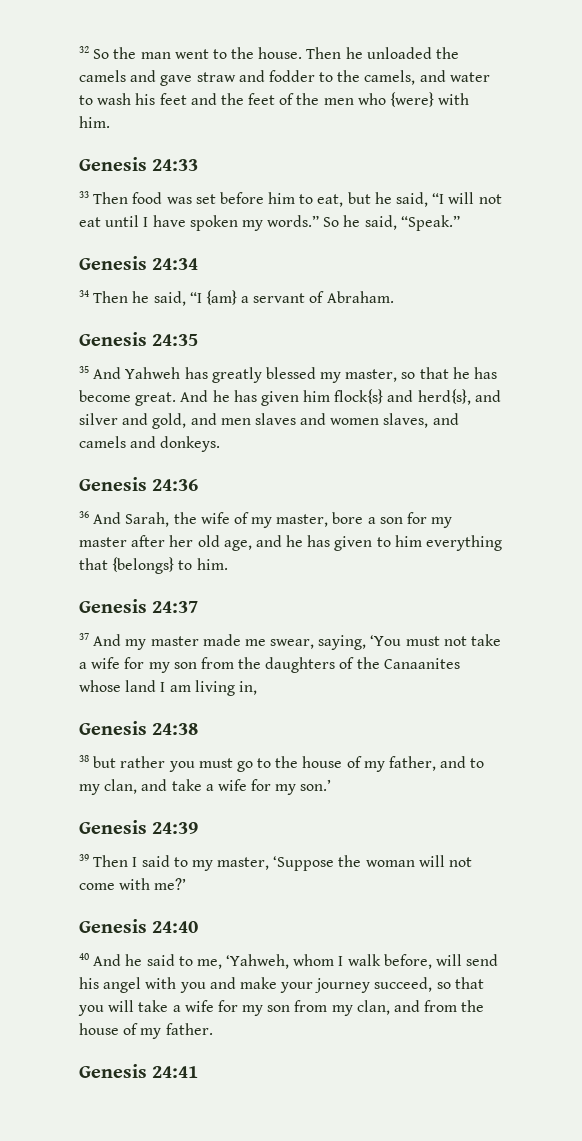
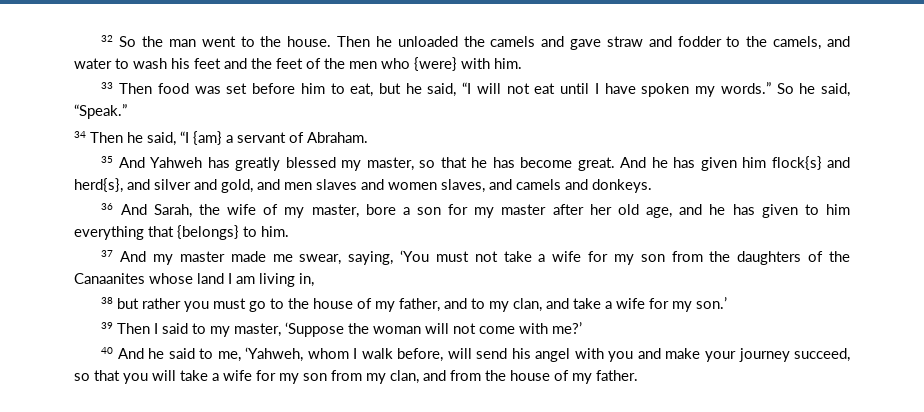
[79,157,199,171] // Genesis 24:33 -> (522, 63) none
[79,256,199,270] // Genesis 24:34 -> (127, 111) none
[79,332,199,346] // Genesis 24:35 -> (368, 137) none
[79,477,199,491] // Genesis 24:36 -> (652, 186) none
[79,599,199,613] // Genesis 24:37 -> (289, 231) none
[79,721,199,735] // Genesis 24:38 -> (314, 280) none
[79,820,199,834] // Genesis 24:39 -> (728, 303) none
[79,919,199,933] // Genesis 24:40 -> (583, 328) none
[79,1064,199,1078] // Genesis 24:41 -> (638, 375) none

